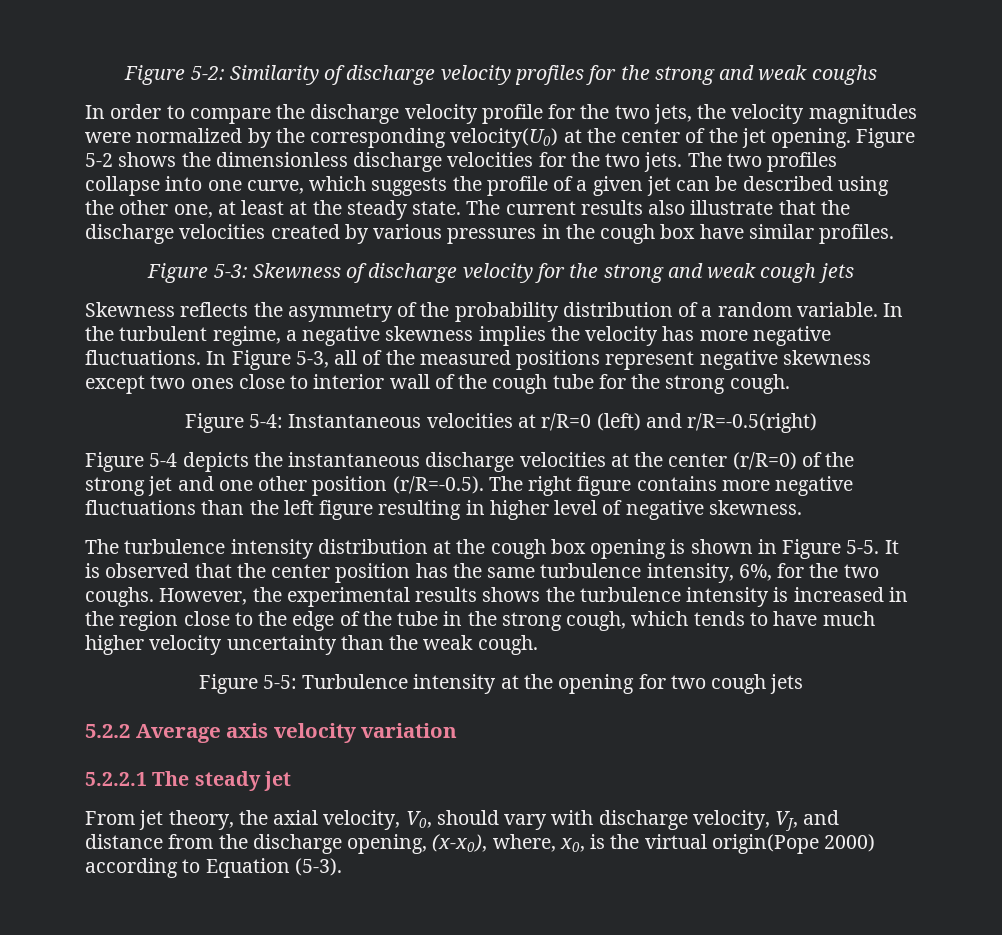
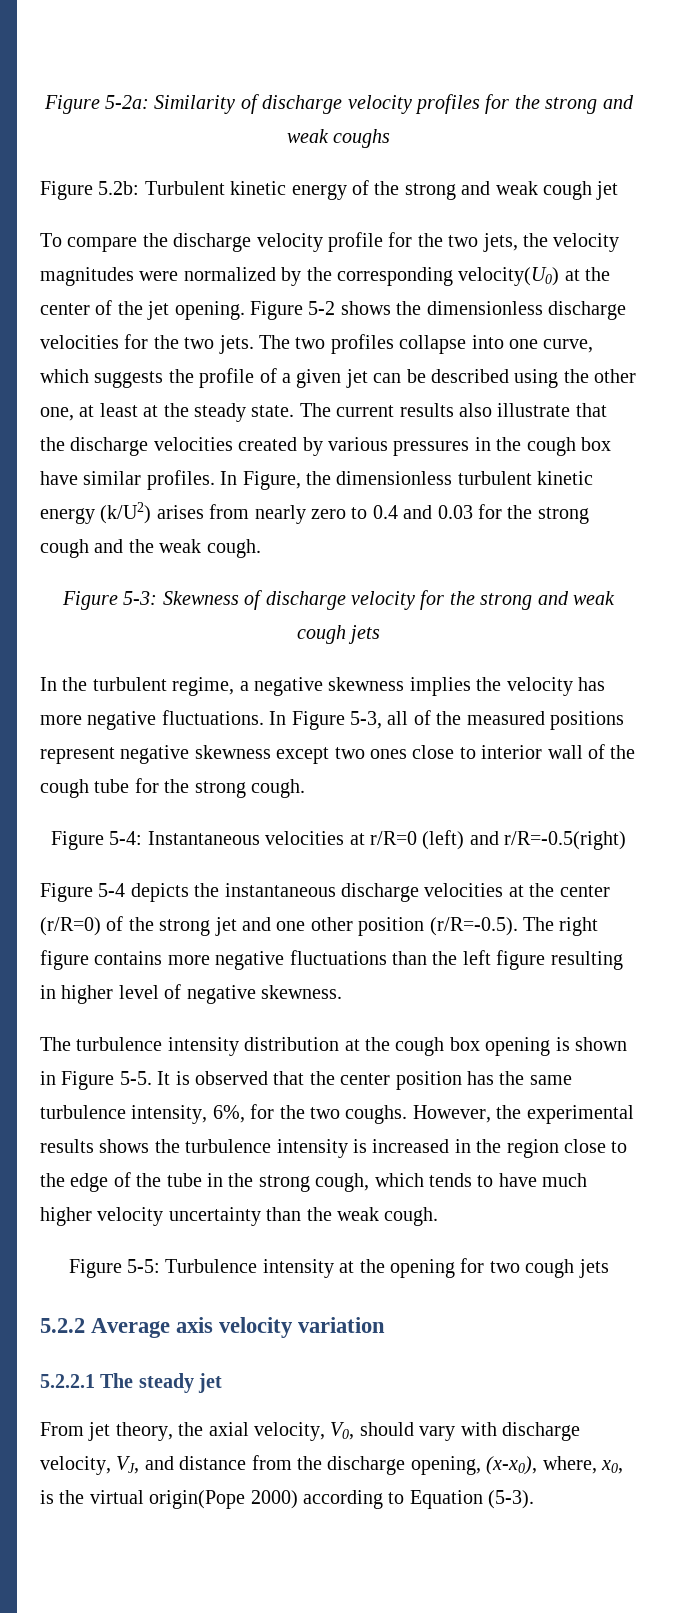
[124,65,225,85] Figure 5-2: -> [43,95,149,114] Figure 5-2a:
[85,104,185,119] In order to -> [40,180,619,200] [40,233,62,247] Figure 5.2b: Turbulent kinetic energy of the strong and weak cough jet // To
(895, 234) none -> [220,471,594,490] [40,502,589,524] [40,539,261,558] In Figure, the dimensionless turbulent kinetic energy (k/U2) arises from nearly zero to 0.4 and 0.03 for the strong cough and the weak cough.
[85,302,878,322] Skewness reflects the asymmetry of the probability distribution of a random variable. -> (381, 634) none

